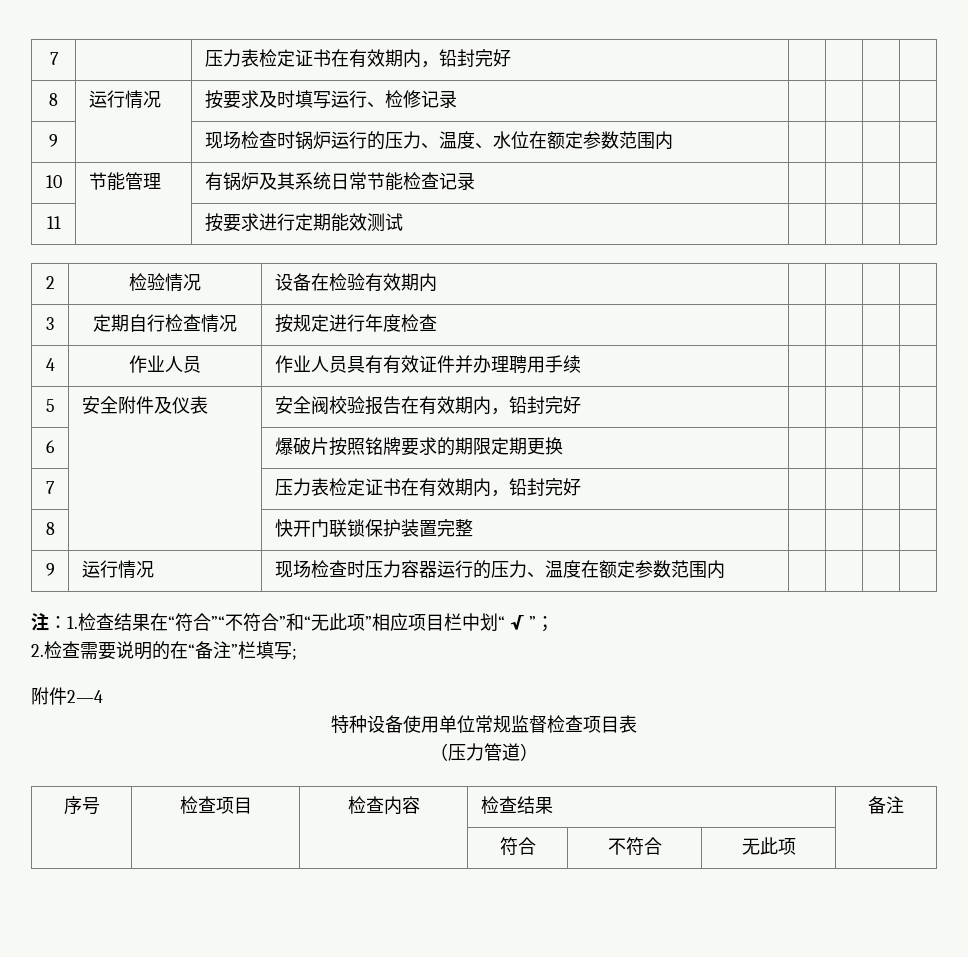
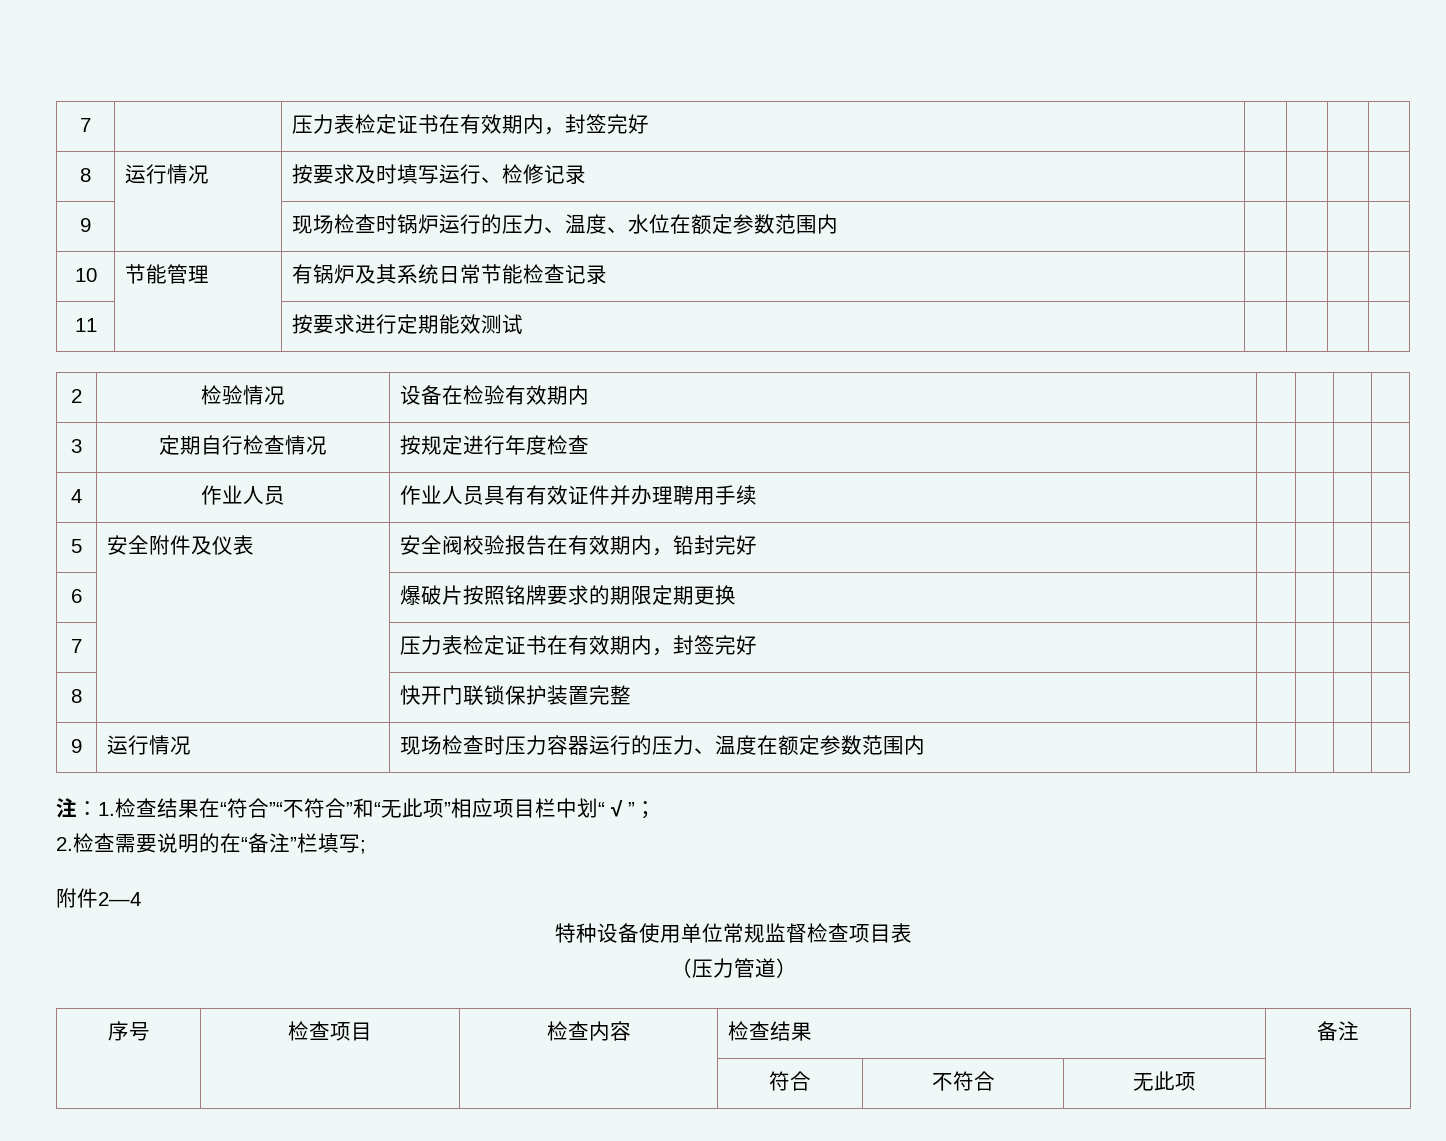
[49,52,59,65] [204,49,475,68] 7 | | 压力表检定证书在有效期内，铅封 -> [80,118,91,132] [291,114,607,135] 7 | | 压力表检定证书在有效期内，封签
[508,478,545,496] 铅封 -> [672,635,715,655] 封签

